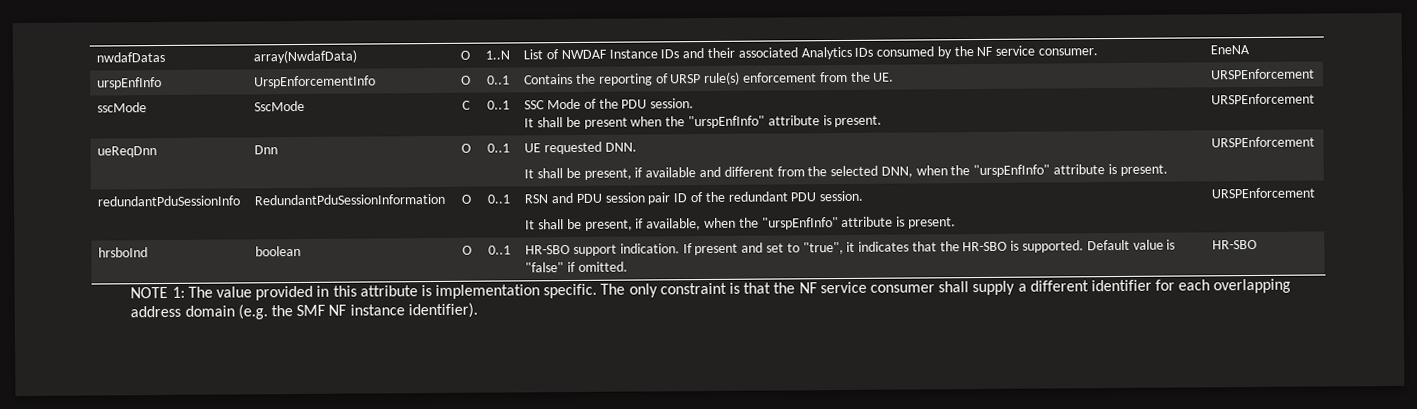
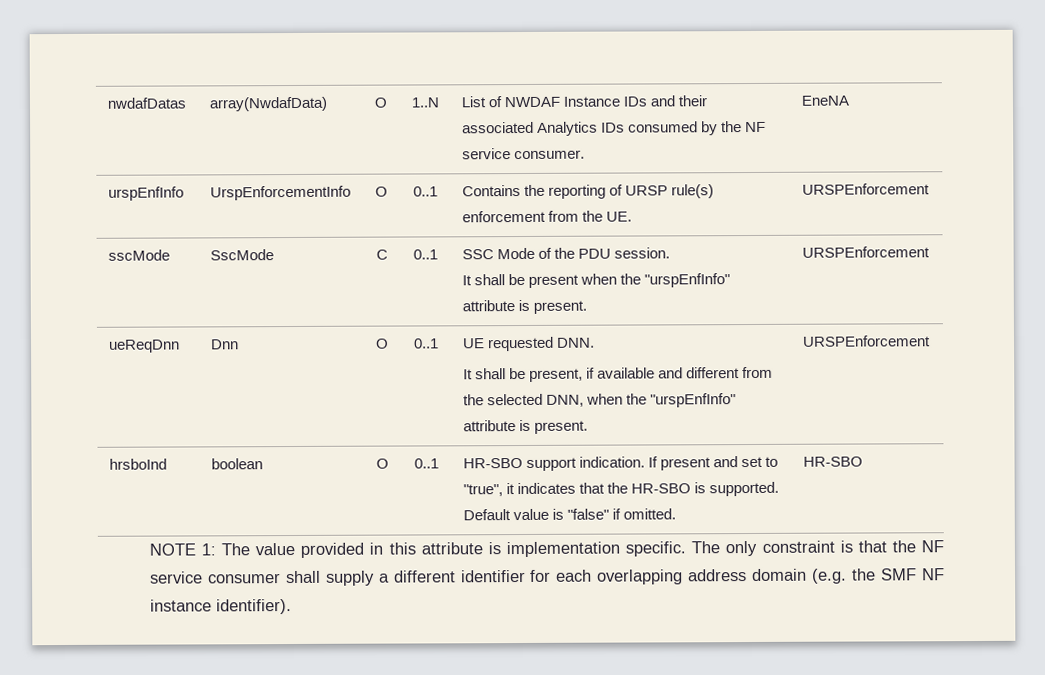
[97,195,241,207] [254,193,446,206] [461,194,471,204] [486,194,510,204] [524,190,864,205] [525,216,956,231] [1211,187,1316,199] // redundantPduSessionInfo | RedundantPduSessionInformation | O | 0..1 | RSN and PDU session pair ID of the redundant PDU session. // It shall be present, if available, when the "urspEnfInfo" attribute is present. | URSPEnforcement -> (931, 341) none

